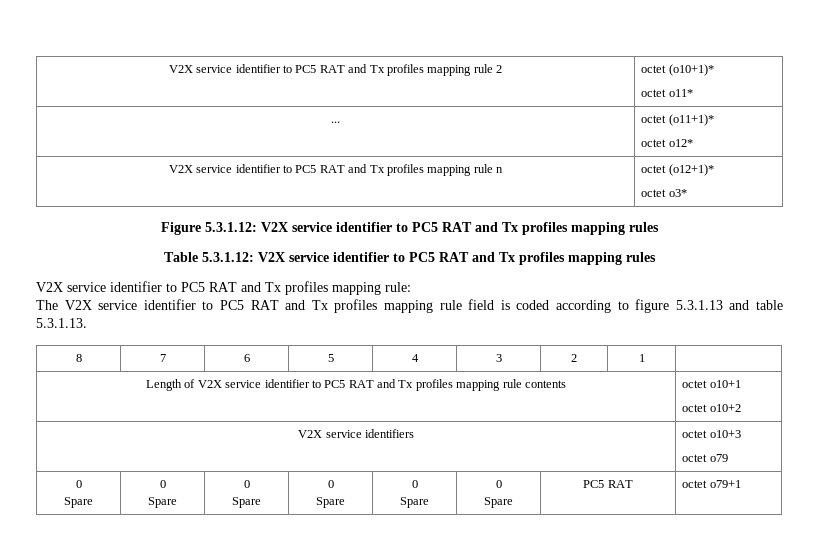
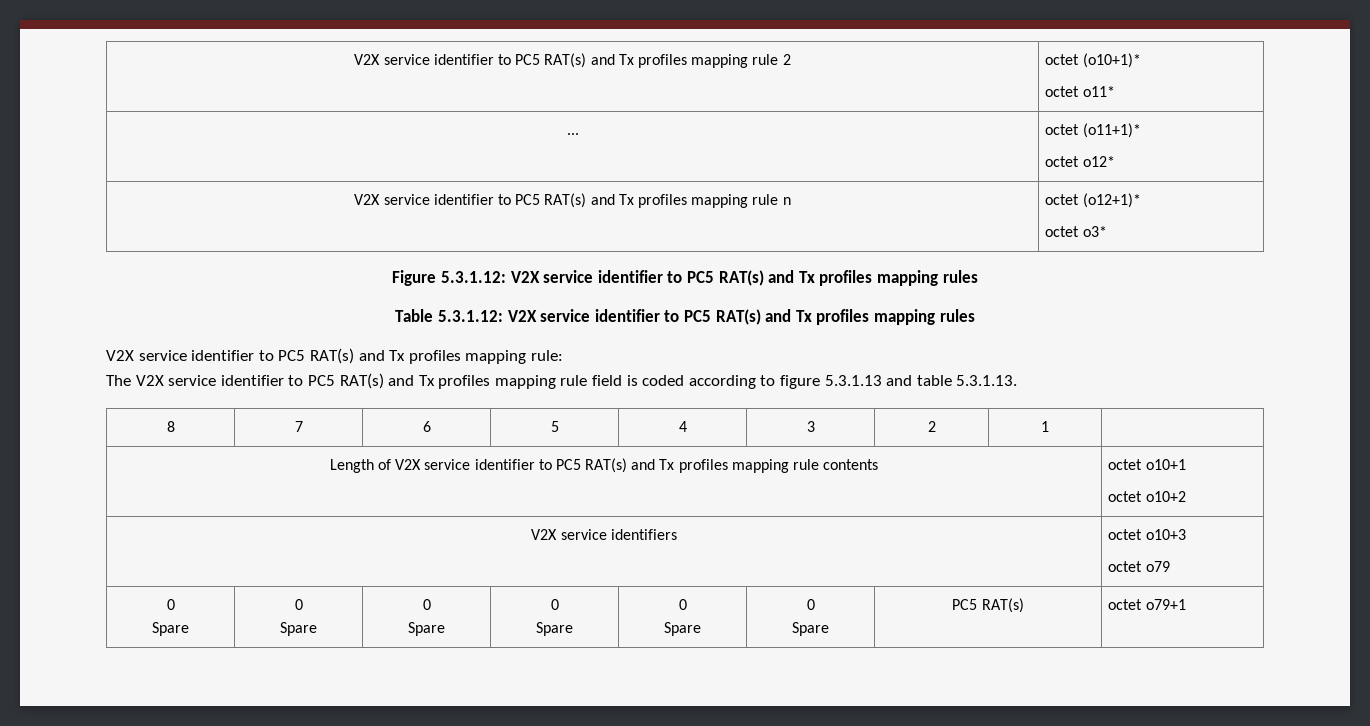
[168,64,345,73] V2X service identifier to PC5 RAT -> [354,53,587,68] V2X service identifier to PC5 RAT(s)
[319,165,345,173] RAT -> [544,193,587,208] RAT(s)
[442,222,472,232] RAT -> [718,270,764,286] RAT(s)
[439,252,469,262] RAT -> [715,309,761,325] RAT(s)
[209,282,237,292] RAT -> [309,348,354,364] RAT(s)
[250,300,279,310] RAT -> [339,373,384,389] RAT(s)
[348,380,374,388] RAT -> [585,458,628,473] RAT(s)
[607,480,633,488] RAT -> [981,598,1024,613] RAT(s)

